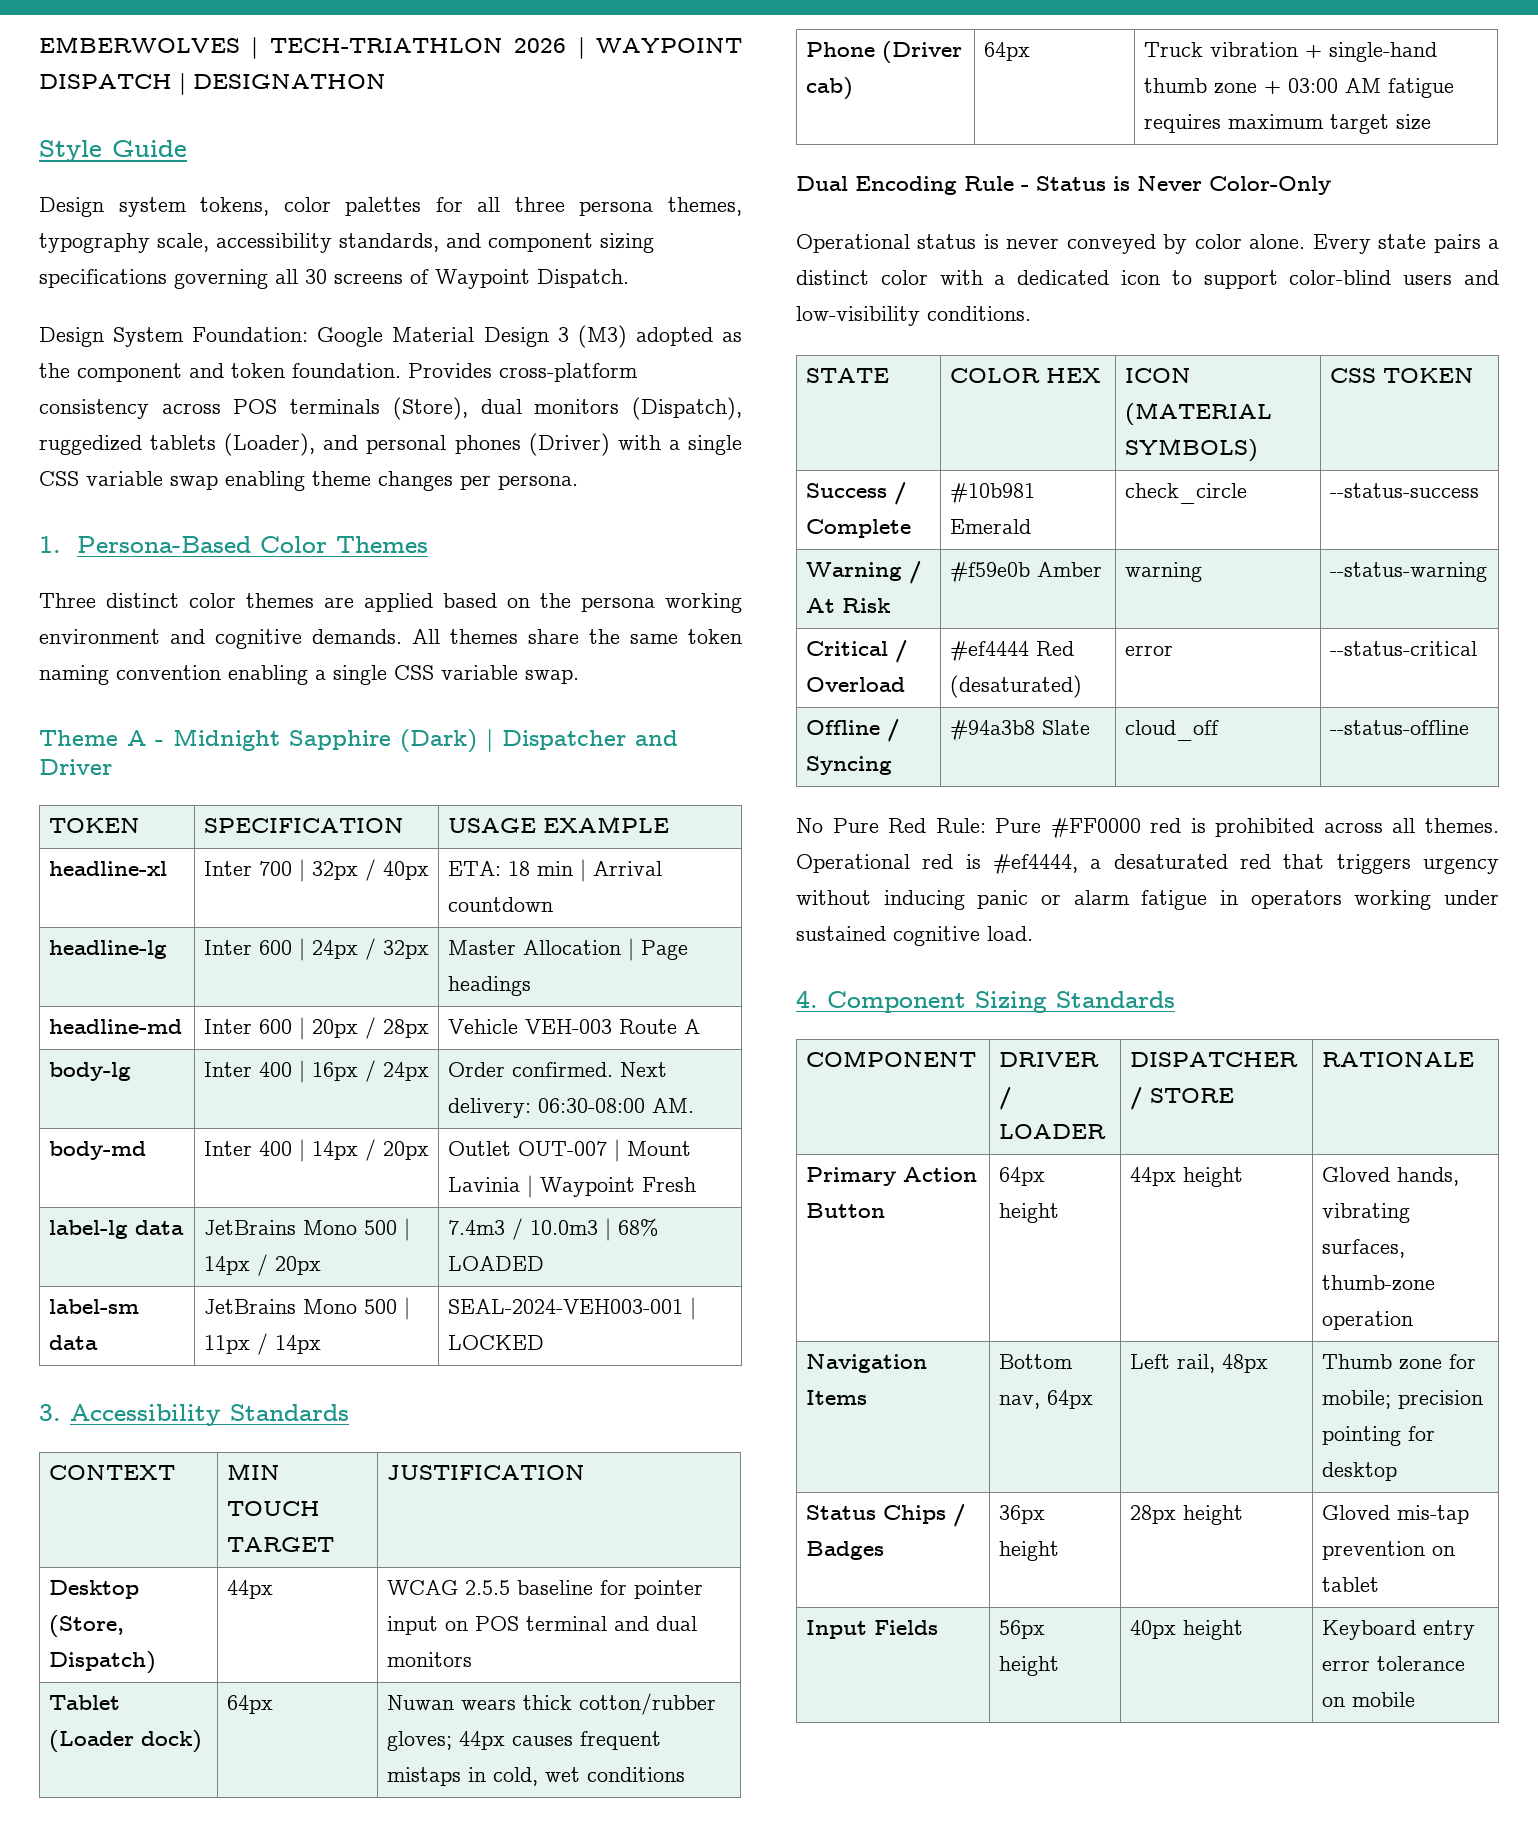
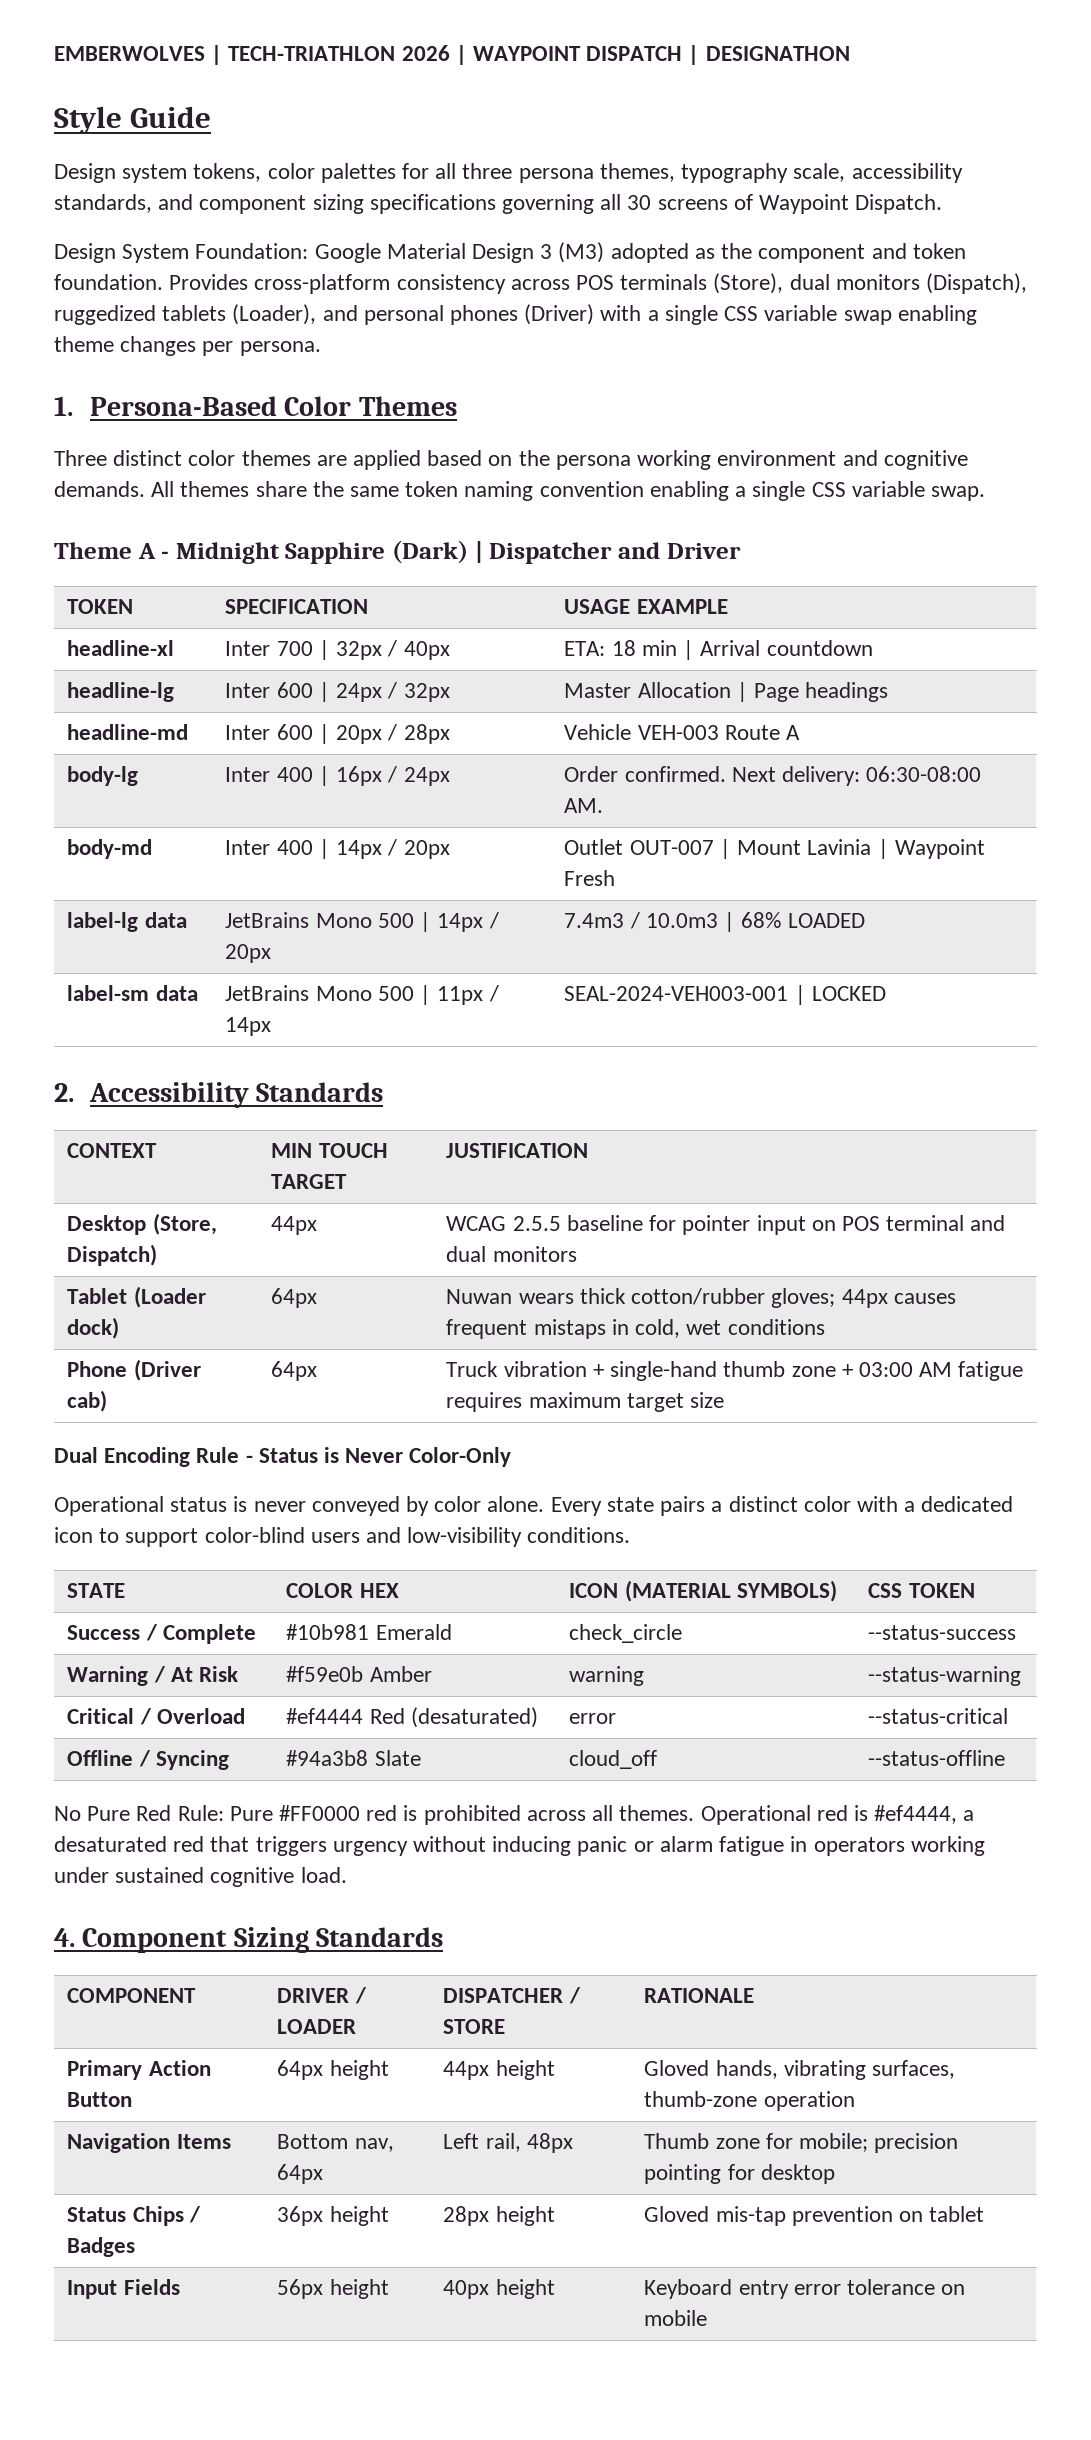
[39,1404,61,1421] 3. -> [54,1083,74,1102] 2.

